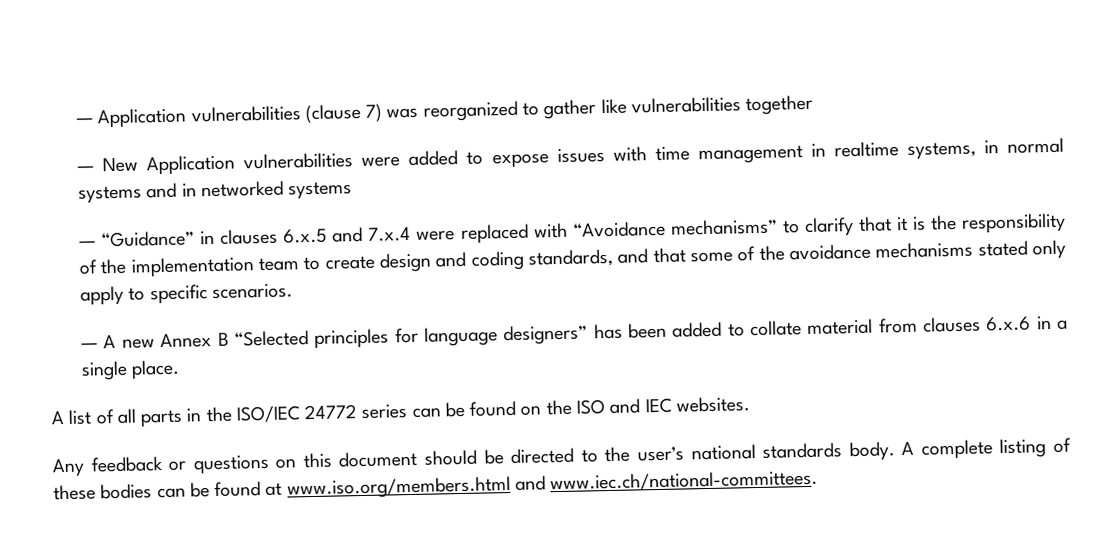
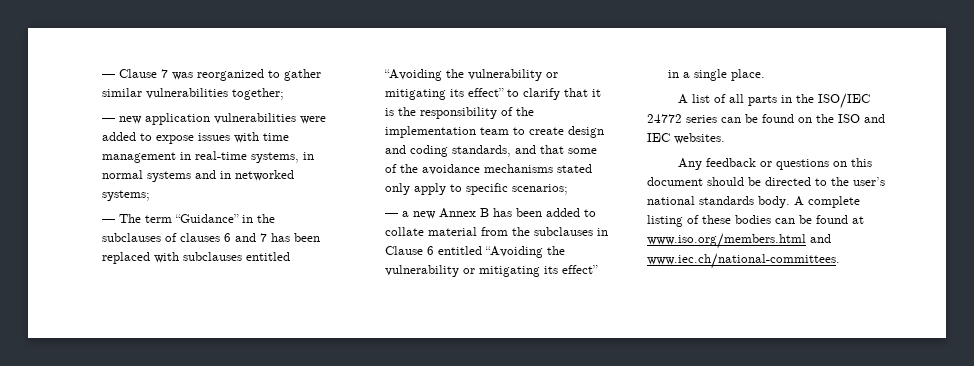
[76,103,383,129] — Application vulnerabilities (clause 7) -> [102,69,169,78] — Clause 7
[600,94,814,116] [77,154,236,176] like vulnerabilities together // — New Application -> [102,88,285,100] [102,113,211,125] similar vulnerabilities together; // — new application
[833,141,899,158] realtime -> [195,151,248,160] real-time
[288,181,353,200] [79,218,778,248] systems // — “Guidance” in clauses 6.x.5 and 7.x.4 were replaced with “Avoidance mechanisms” -> [102,190,151,201] [102,214,276,223] [102,233,321,242] [102,252,291,264] [384,69,559,81] [385,88,505,100] systems; // — The term “Guidance” in the subclauses of clauses 6 and 7 has been replaced with subclauses entitled “Avoiding the vulnerability or mitigating its effect”
[211,283,293,300] [81,334,117,349] scenarios. // — A -> [512,184,569,195] [385,211,410,217] scenarios; // — a
[233,324,589,349] “Selected principles for language designers” -> (490, 212) none
[922,316,1032,333] clauses 6.x.6 -> [512,227,609,236] [385,246,566,258] [385,265,599,277] the subclauses in Clause 6 entitled “Avoiding the vulnerability or mitigating its effect”

